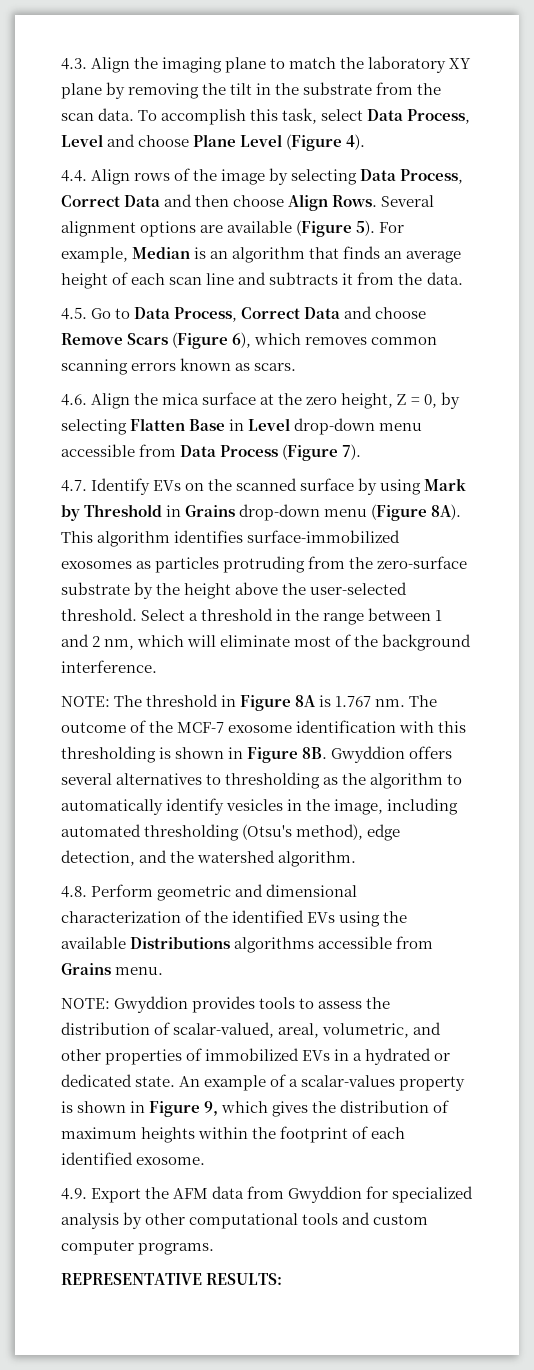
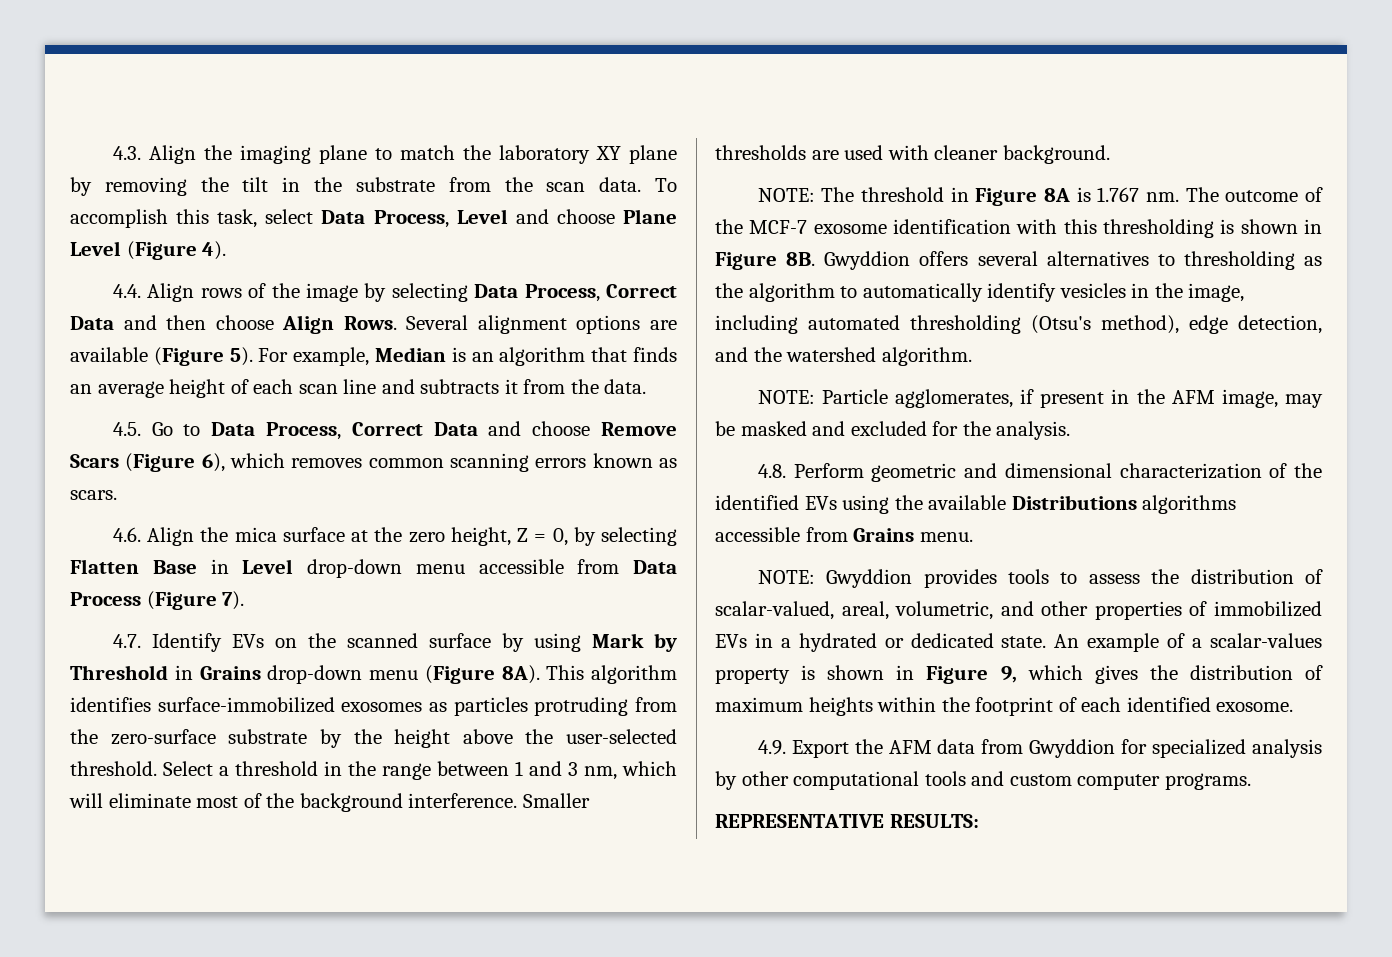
[92,636,101,647] 2 -> [568,762,578,776] 3
(157, 666) none -> [522,793,590,808] [715,145,1110,164] Smaller thresholds are used with cleaner background.
(357, 859) none -> [757,389,1323,408] [715,421,1071,440] // NOTE: Particle agglomerates, if present in the AFM image, may be masked and excluded for the analysis.

